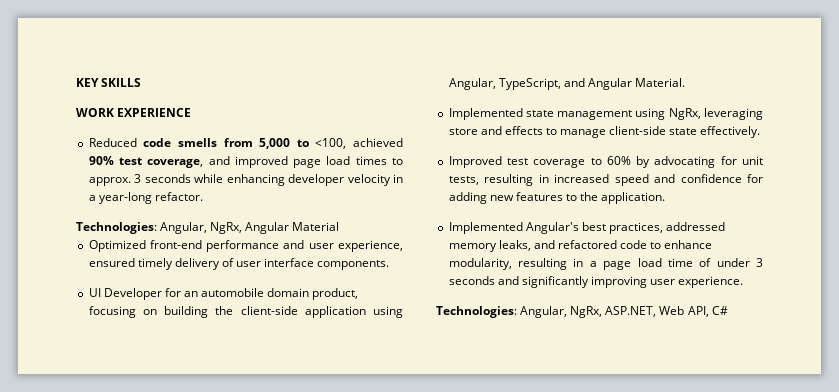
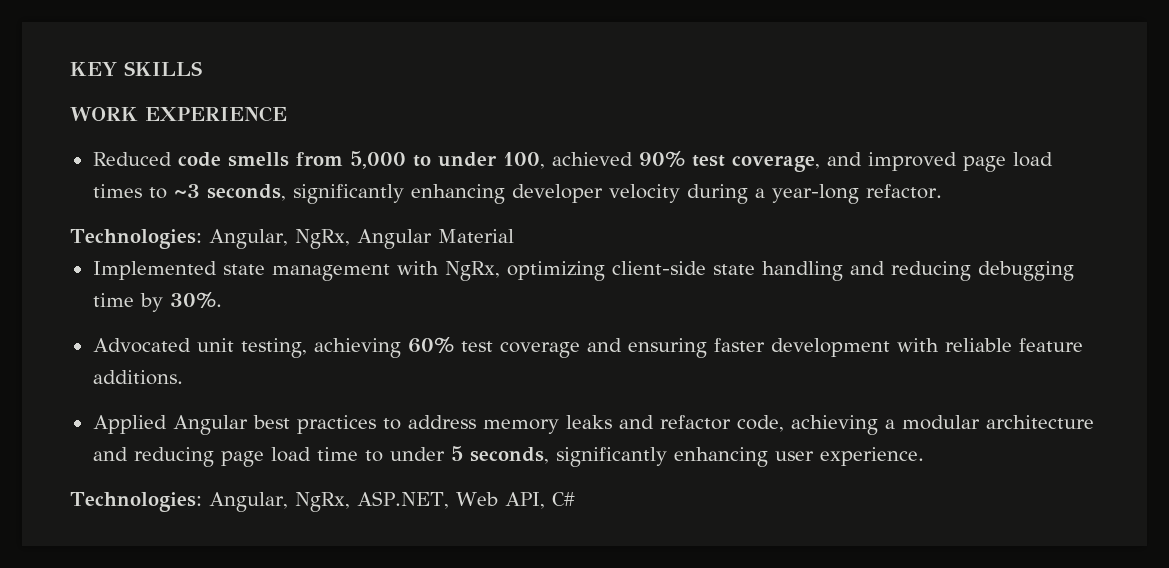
[315,138,347,149] <100, -> [437,152,545,169] under 100,
[88,174,224,186] approx. 3 seconds while -> [173,184,404,204] ~3 seconds, significantly
[393,174,404,183] in -> [686,184,748,204] during
[88,240,403,252] [88,258,390,270] [88,288,359,300] [88,306,403,318] [448,78,686,90] [448,108,763,120] [448,126,761,138] [448,156,763,168] [448,174,763,186] [448,192,666,204] [448,222,726,234] [448,240,713,252] [448,258,763,270] [448,276,647,288] Optimized front-end performance and user experience, ensured timely delivery of user interface components. // UI Developer for an automobile domain product, focusing on building the client-side application using Angular, TypeScript, and Angular Material. // Implemented state management using NgRx, leveraging store and effects to manage client-side state effectively. // Improved test coverage to 60% by advocating for unit tests, resulting in increased speed and confidence for adding new features to the application. // Implemented Angular's best practices, addressed memory leaks, and refactored code to enhance modularity, resulting in a page load time of under 3 seconds and significantly improving -> [92,261,1074,281] [92,292,222,312] [92,337,1083,358] [92,370,183,385] [92,415,1094,435] [92,446,768,467] Implemented state management with NgRx, optimizing client-side state handling and reducing debugging time by 30%. // Advocated unit testing, achieving 60% test coverage and ensuring faster development with reliable feature additions. // Applied Angular best practices to address memory leaks and refactor code, achieving a modular architecture and reducing page load time to under 5 seconds, significantly enhancing

